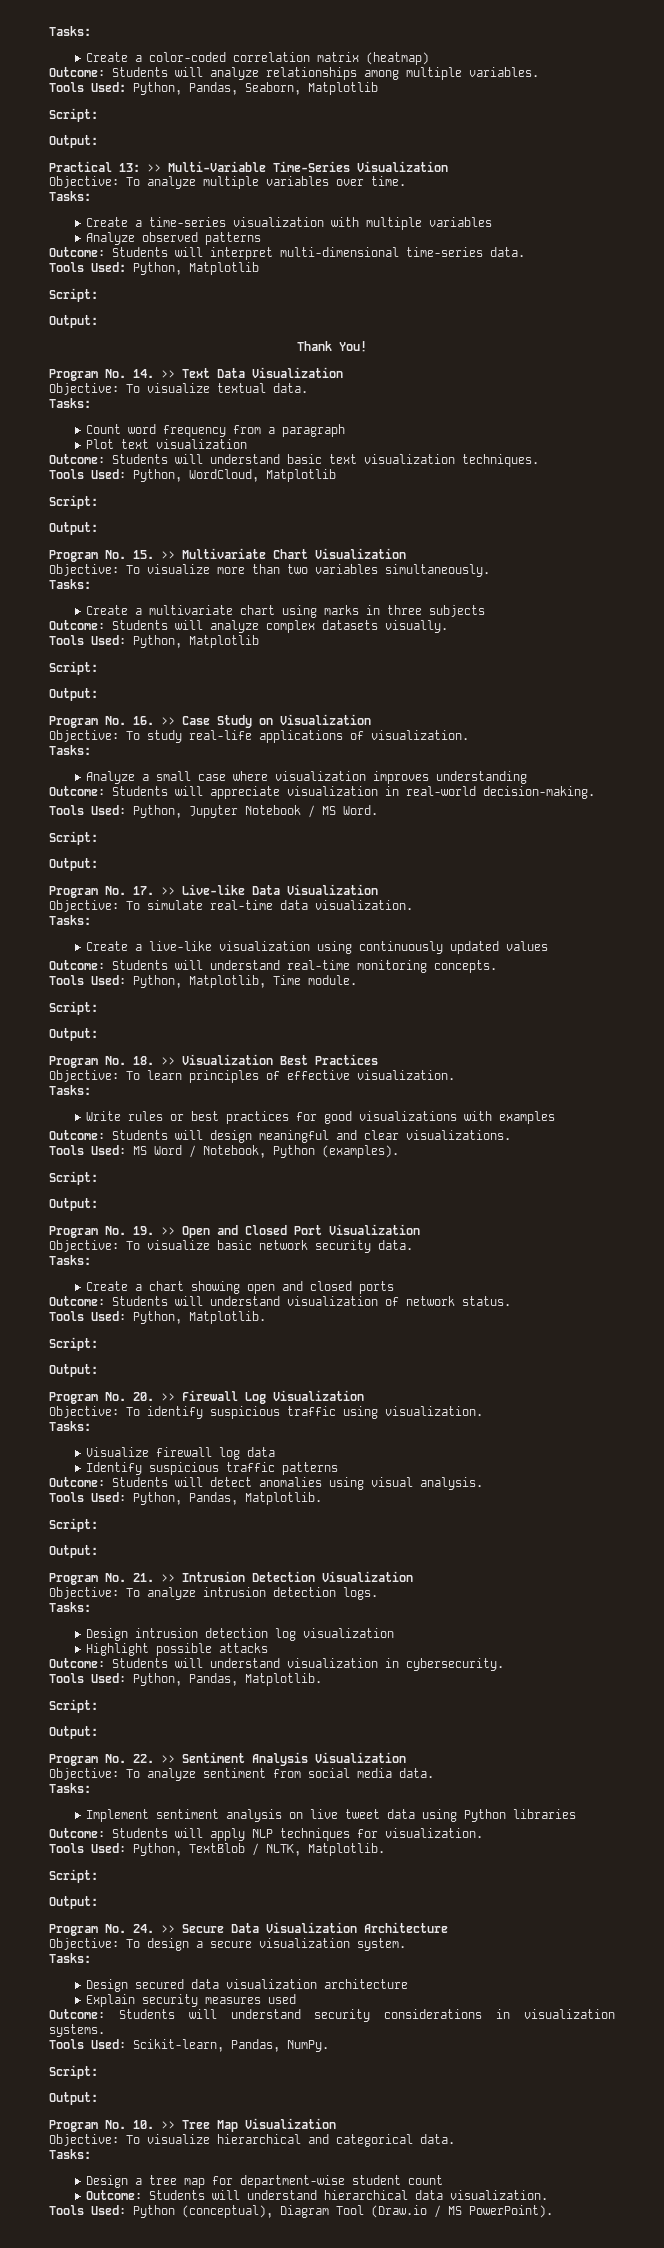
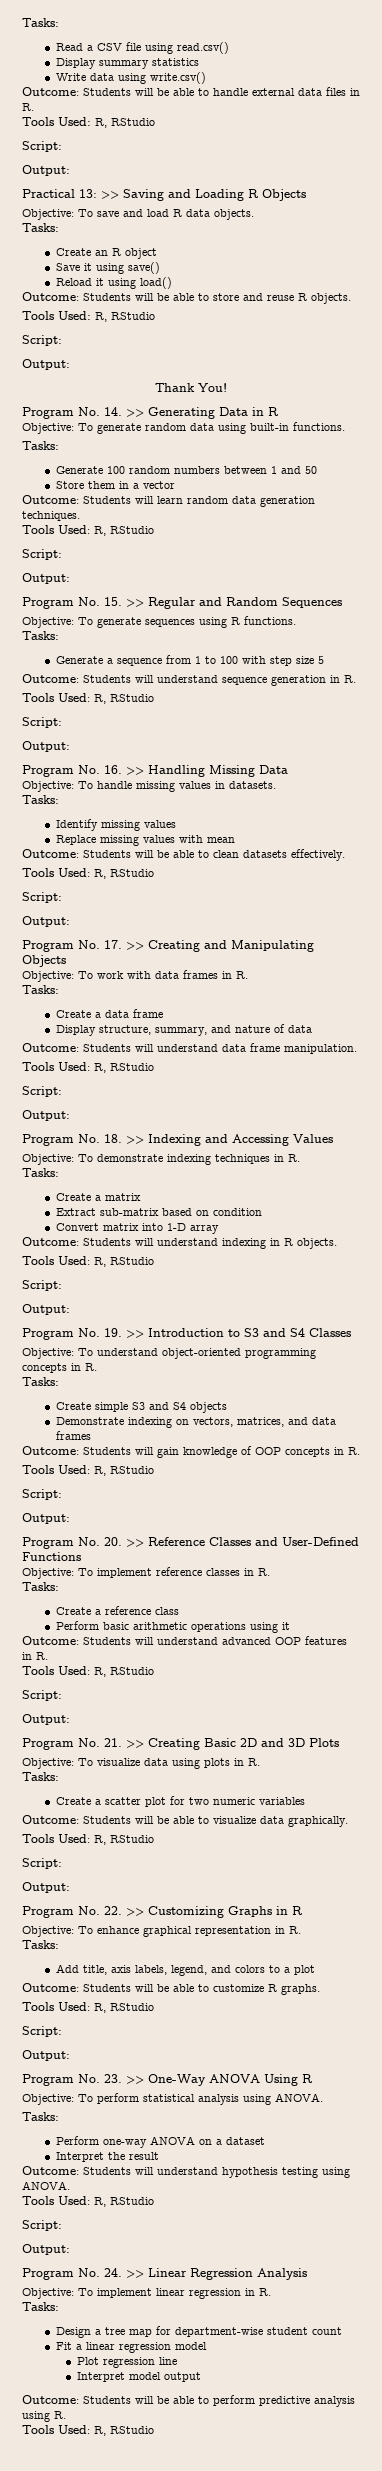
[49,26,91,36] [85,52,429,65] [49,67,539,80] [49,82,378,95] Tasks: // Create a color-coded correlation matrix (heatmap) // Outcome: Students will analyze relationships among multiple variables. // Tools Used: Python, Pandas, Seaborn, Matplotlib -> [22,18,59,27] [55,42,229,54] [55,58,199,69] [55,72,206,84] [22,87,360,96] [22,103,34,111] [22,117,155,128] Tasks: // Read a CSV file using read.csv() // Display summary statistics // Write data using write.csv() // Outcome: Students will be able to handle external data files in R. // Tools Used: R, RStudio
[168,161,448,172] [49,176,406,189] [49,191,91,201] [85,217,492,230] [85,232,261,245] [49,247,525,260] [49,262,259,275] Multi-Variable Time-Series Visualization // Objective: To analyze multiple variables over time. // Tasks: // Create a time-series visualization with multiple variables // Analyze observed patterns // Outcome: Students will interpret multi-dimensional time-series data. // Tools Used: Python, Matplotlib -> [123,189,306,201] [22,209,254,220] [22,223,59,232] [55,248,157,259] [55,262,160,274] [55,277,172,289] [22,292,351,304] [22,311,155,322] Saving and Loading R Objects // Objective: To save and load R data objects. // Tasks: // Create an R object // Save it using save() // Reload it using load() // Outcome: Students will be able to store and reuse R objects. // Tools Used: R, RStudio
[182,367,343,378] [49,383,308,395] [49,398,91,408] [85,424,345,437] [85,439,247,449] [49,454,455,464] Text Data Visualization // Objective: To visualize textual data. // Tasks: // Count word frequency from a paragraph // Plot text visualization // Outcome: Students will understand basic text visualization -> [148,407,279,419] [22,422,345,434] [22,441,59,450] [55,466,317,474] [55,481,175,489] [22,495,315,507] Generating Data in R // Objective: To generate random data using built-in functions. // Tasks: // Generate 100 random numbers between 1 and 50 // Store them in a vector // Outcome: Students will learn random data generation
[133,469,336,482] Python, WordCloud, Matplotlib -> [94,526,154,536] R, RStudio
[182,548,406,559] [49,564,490,577] [49,579,91,589] [85,605,485,618] [49,620,448,633] [49,635,259,648] Multivariate Chart Visualization // Objective: To visualize more than two variables simultaneously. // Tasks: // Create a multivariate chart using marks in three subjects // Outcome: Students will analyze complex datasets visually. // Tools Used: Python, Matplotlib -> [148,597,342,609] [22,616,296,628] [22,631,59,640] [55,655,324,666] [22,674,356,686] [22,693,154,704] Regular and Random Sequences // Objective: To generate sequences using R functions. // Tasks: // Generate a sequence from 1 to 100 with step size 5 // Outcome: Students will understand sequence generation in R. // Tools Used: R, RStudio
[182,714,371,728] [49,730,469,743] [49,745,91,755] [85,771,527,784] [49,786,595,799] [49,805,378,818] Case Study on Visualization // Objective: To study real-life applications of visualization. // Tasks: // Analyze a small case where visualization improves understanding // Outcome: Students will appreciate visualization in real-world decision-making. // Tools Used: Python, Jupyter Notebook / MS Word. -> [148,765,288,777] [22,781,276,792] [22,795,59,804] [55,819,176,831] [55,835,235,846] [22,849,345,861] [22,868,154,879] Handling Missing Data // Objective: To handle missing values in datasets. // Tasks: // Identify missing values // Replace missing values with mean // Outcome: Students will be able to clean datasets effectively. // Tools Used: R, RStudio
[182,884,378,895] [49,900,413,912] [49,915,91,925] [85,941,548,954] [49,960,497,973] [49,975,357,988] Live-like Data Visualization // Objective: To simulate real-time data visualization. // Tasks: // Create a live-like visualization using continuously updated values // Outcome: Students will understand real-time monitoring concepts. // Tools Used: Python, Matplotlib, Time module. -> [148,940,314,952] [22,955,66,967] [22,970,248,982] [22,985,59,994] [55,1009,163,1018] [55,1024,312,1036] [22,1043,357,1054] [22,1062,154,1073] Creating and Manipulating Objects // Objective: To work with data frames in R. // Tasks: // Create a data frame // Display structure, summary, and nature of data // Outcome: Students will understand data frame manipulation. // Tools Used: R, RStudio
[182,1054,378,1065] [49,1070,455,1083] [49,1085,91,1095] [85,1111,555,1124] [49,1130,511,1143] [49,1145,399,1158] Visualization Best Practices // Objective: To learn principles of effective visualization. // Tasks: // Write rules or best practices for good visualizations with examples // Outcome: Students will design meaningful and clear visualizations. // Tools Used: MS Word / Notebook, Python (examples). -> [148,1134,333,1146] [22,1154,300,1165] [22,1168,59,1177] [55,1193,141,1201] [55,1208,262,1216] [55,1223,219,1234] [22,1237,337,1249] [22,1256,154,1267] Indexing and Accessing Values // Objective: To demonstrate indexing techniques in R. // Tasks: // Create a matrix // Extract sub-matrix based on condition // Convert matrix into 1-D array // Outcome: Students will understand indexing in R objects. // Tools Used: R, RStudio
[182,1224,420,1238] [49,1240,413,1253] [49,1255,91,1265] [85,1281,394,1294] [49,1296,511,1306] [49,1311,266,1324] Open and Closed Port Visualization // Objective: To visualize basic network security data. // Tasks: // Create a chart showing open and closed ports // Outcome: Students will understand visualization of network status. // Tools Used: Python, Matplotlib. -> [148,1328,351,1337] [22,1348,316,1359] [22,1363,97,1373] [22,1377,59,1386] [55,1402,227,1413] [55,1417,336,1428] [55,1431,91,1440] [22,1446,360,1458] [22,1465,154,1476] Introduction to S3 and S4 Classes // Objective: To understand object-oriented programming concepts in R. // Tasks: // Create simple S3 and S4 objects // Demonstrate indexing on vectors, matrices, and data frames // Outcome: Students will gain knowledge of OOP concepts in R. // Tools Used: R, RStudio
[182,1390,364,1404] [49,1406,483,1419] [49,1421,91,1431] [85,1447,275,1460] [85,1462,338,1475] [49,1477,483,1490] [49,1492,322,1505] Firewall Log Visualization // Objective: To identify suspicious traffic using visualization. // Tasks: // Visualize firewall log data // Identify suspicious traffic patterns // Outcome: Students will detect anomalies using visual analysis. // Tools Used: Python, Pandas, Matplotlib. -> [148,1537,359,1546] [22,1552,81,1561] [22,1567,270,1579] [22,1582,59,1591] [55,1606,179,1615] [55,1621,290,1633] [22,1636,347,1645] [22,1652,48,1660] [22,1666,154,1677] Reference Classes and User-Defined Functions // Objective: To implement reference classes in R. // Tasks: // Create a reference class // Perform basic arithmetic operations using it // Outcome: Students will understand advanced OOP features in R. // Tools Used: R, RStudio
[182,1571,413,1582] [49,1587,378,1600] [49,1602,91,1612] [85,1628,394,1641] [85,1643,268,1656] [49,1658,504,1671] [49,1673,322,1686] Intrusion Detection Visualization // Objective: To analyze intrusion detection logs. // Tasks: // Design intrusion detection log visualization // Highlight possible attacks // Outcome: Students will understand visualization in cybersecurity. // Tools Used: Python, Pandas, Matplotlib. -> [148,1738,339,1750] [22,1758,260,1769] [22,1772,59,1781] [55,1796,305,1807] [22,1815,348,1827] [22,1834,154,1845] Creating Basic 2D and 3D Plots // Objective: To visualize data using plots in R. // Tasks: // Create a scatter plot for two numeric variables // Outcome: Students will be able to visualize data graphically. // Tools Used: R, RStudio
[182,1752,406,1766] [49,1768,434,1781] [49,1783,91,1793] [85,1809,576,1822] [49,1828,483,1841] [49,1843,385,1856] Sentiment Analysis Visualization // Objective: To analyze sentiment from social media data. // Tasks: // Implement sentiment analysis on live tweet data using Python libraries // Outcome: Students will apply NLP techniques for visualization. // Tools Used: Python, TextBlob / NLTK, Matplotlib. -> [148,1906,303,1918] [22,1926,301,1937] [22,1940,59,1949] [55,1964,315,1976] [22,1983,320,1995] [22,2002,154,2013] [22,2026,62,2037] [22,2050,70,2061] [22,2074,313,2086] [22,2093,323,2105] [22,2112,59,2121] [55,2136,265,2148] [55,2152,159,2162] [22,2166,350,2178] [22,2181,70,2190] [22,2196,154,2207] Customizing Graphs in R // Objective: To enhance graphical representation in R. // Tasks: // Add title, axis labels, legend, and colors to a plot // Outcome: Students will be able to customize R graphs. // Tools Used: R, RStudio // Script: // Output: // Program No. 23. >> One-Way ANOVA Using R // Objective: To perform statistical analysis using ANOVA. // Tasks: // Perform one-way ANOVA on a dataset // Interpret the result // Outcome: Students will understand hypothesis testing using ANOVA. // Tools Used: R, RStudio
[182,1922,448,1933] [49,1938,406,1951] [49,1953,91,1963] [85,1979,408,1992] [85,1994,296,2007] [49,2009,615,2022] [49,2024,105,2037] [49,2039,329,2052] [49,2065,98,2079] [49,2092,98,2105] [49,2118,336,2132] [49,2134,455,2147] Secure Data Visualization Architecture // Objective: To design a secure visualization system. // Tasks: // Design secured data visualization architecture // Explain security measures used // Outcome: Students will understand security considerations in visualization systems. // Tools Used: Scikit-learn, Pandas, NumPy. // Script: // Output: // Program No. 10. >> Tree Map Visualization // Objective: To visualize hierarchical and categorical data. -> [148,2268,307,2280] [22,2288,271,2299] Linear Regression Analysis // Objective: To implement linear regression in R.
[85,2190,548,2200] [49,2205,553,2218] Outcome: Students will understand hierarchical data visualization. // Tools Used: Python (conceptual), Diagram Tool (Draw.io / MS PowerPoint). -> [55,2342,207,2353] [76,2357,177,2368] [76,2372,201,2382] [22,2395,355,2407] [22,2411,66,2422] [22,2425,154,2436] Fit a linear regression model // Plot regression line // Interpret model output // Outcome: Students will be able to perform predictive analysis using R. // Tools Used: R, RStudio

